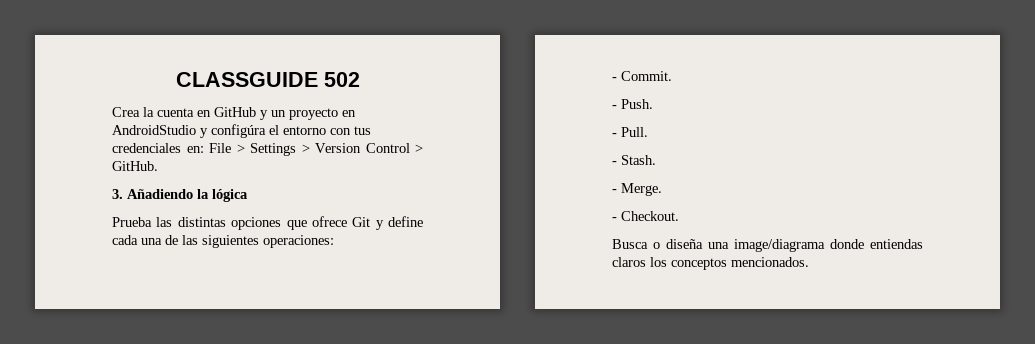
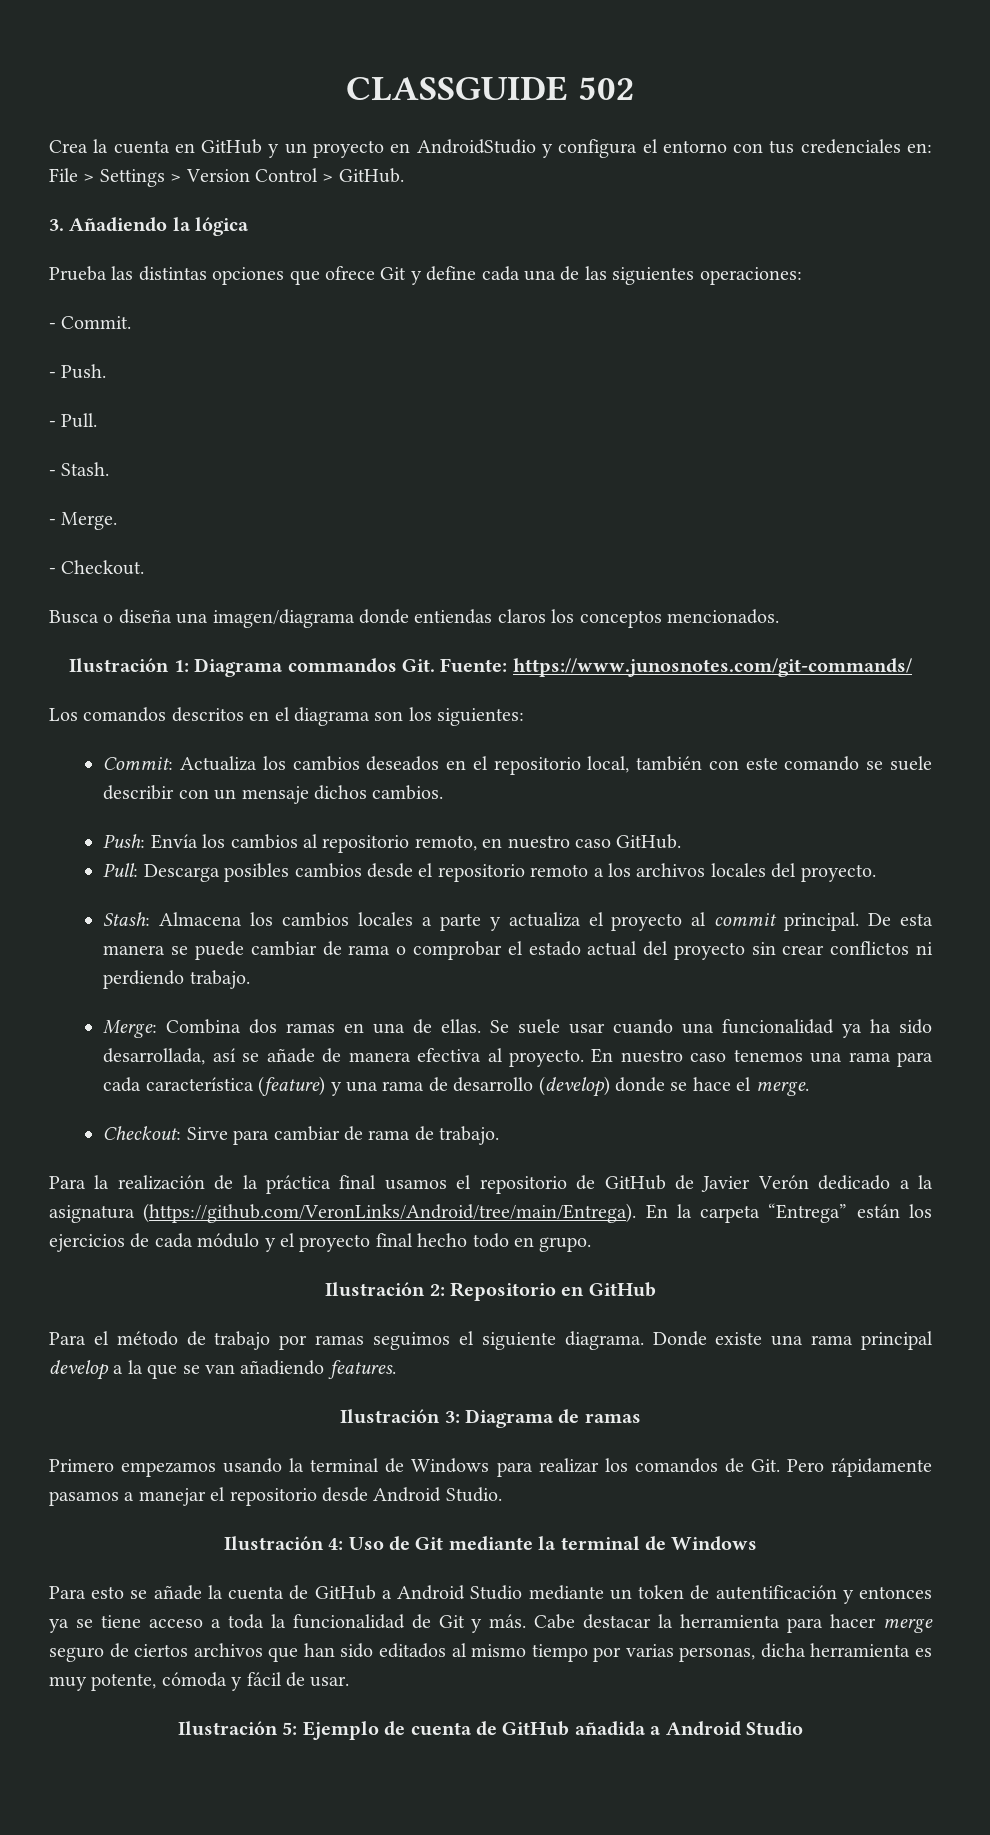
[211,124,266,138] configúra -> [558,139,638,158] configura
[734,239,825,252] image/diagrama -> [212,609,355,628] imagen/diagrama
(809, 262) none -> [69,658,913,677] [49,707,525,726] [103,756,932,775] [103,785,444,804] [103,834,682,853] [103,863,876,882] [103,912,934,931] [103,941,933,960] [103,970,250,989] [103,1019,932,1038] [103,1048,933,1067] [103,1076,809,1097] [103,1126,500,1145] [49,1175,933,1194] [49,1203,933,1223] [49,1233,592,1252] [325,1282,656,1301] [49,1331,934,1350] [49,1360,396,1380] [340,1409,641,1428] [49,1458,932,1477] [49,1487,502,1506] [223,1536,758,1551] [49,1585,933,1604] [49,1614,934,1633] [49,1643,932,1662] [49,1672,350,1691] [178,1721,803,1740] // Ilustración 1: Diagrama commandos Git. Fuente: https://www.junosnotes.com/git-commands/ // Los comandos descritos en el diagrama son los siguientes: // Commit: Actualiza los cambios deseados en el repositorio local, también con este comando se suele describir con un mensaje dichos cambios. // Push: Envía los cambios al repositorio remoto, en nuestro caso GitHub. // Pull: Descarga posibles cambios desde el repositorio remoto a los archivos locales del proyecto. // Stash: Almacena los cambios locales a parte y actualiza el proyecto al commit principal. De esta manera se puede cambiar de rama o comprobar el estado actual del proyecto sin crear conflictos ni perdiendo trabajo. // Merge: Combina dos ramas en una de ellas. Se suele usar cuando una funcionalidad ya ha sido desarrollada, así se añade de manera efectiva al proyecto. En nuestro caso tenemos una rama para cada característica (feature) y una rama de desarrollo (develop) donde se hace el merge. // Checkout: Sirve para cambiar de rama de trabajo. // Para la realización de la práctica final usamos el repositorio de GitHub de Javier Verón dedicado a la asignatura (https://github.com/VeronLinks/Android/tree/main/Entrega). En la carpeta “Entrega” están los ejercicios de cada módulo y el proyecto final hecho todo en grupo. // Ilustración 2: Repositorio en GitHub // Para el método de trabajo por ramas seguimos el siguiente diagrama. Donde existe una rama principal develop a la que se van añadiendo features. // Ilustración 3: Diagrama de ramas // Primero empezamos usando la terminal de Windows para realizar los comandos de Git. Pero rápidamente pasamos a manejar el repositorio desde Android Studio. // Ilustración 4: Uso de Git mediante la terminal de Windows // Para esto se añade la cuenta de GitHub a Android Studio mediante un token de autentificación y entonces ya se tiene acceso a toda la funcionalidad de Git y más. Cabe destacar la herramienta para hacer merge seguro de ciertos archivos que han sido editados al mismo tiempo por varias personas, dicha herramienta es muy potente, cómoda y fácil de usar. // Ilustración 5: Ejemplo de cuenta de GitHub añadida a Android Studio

